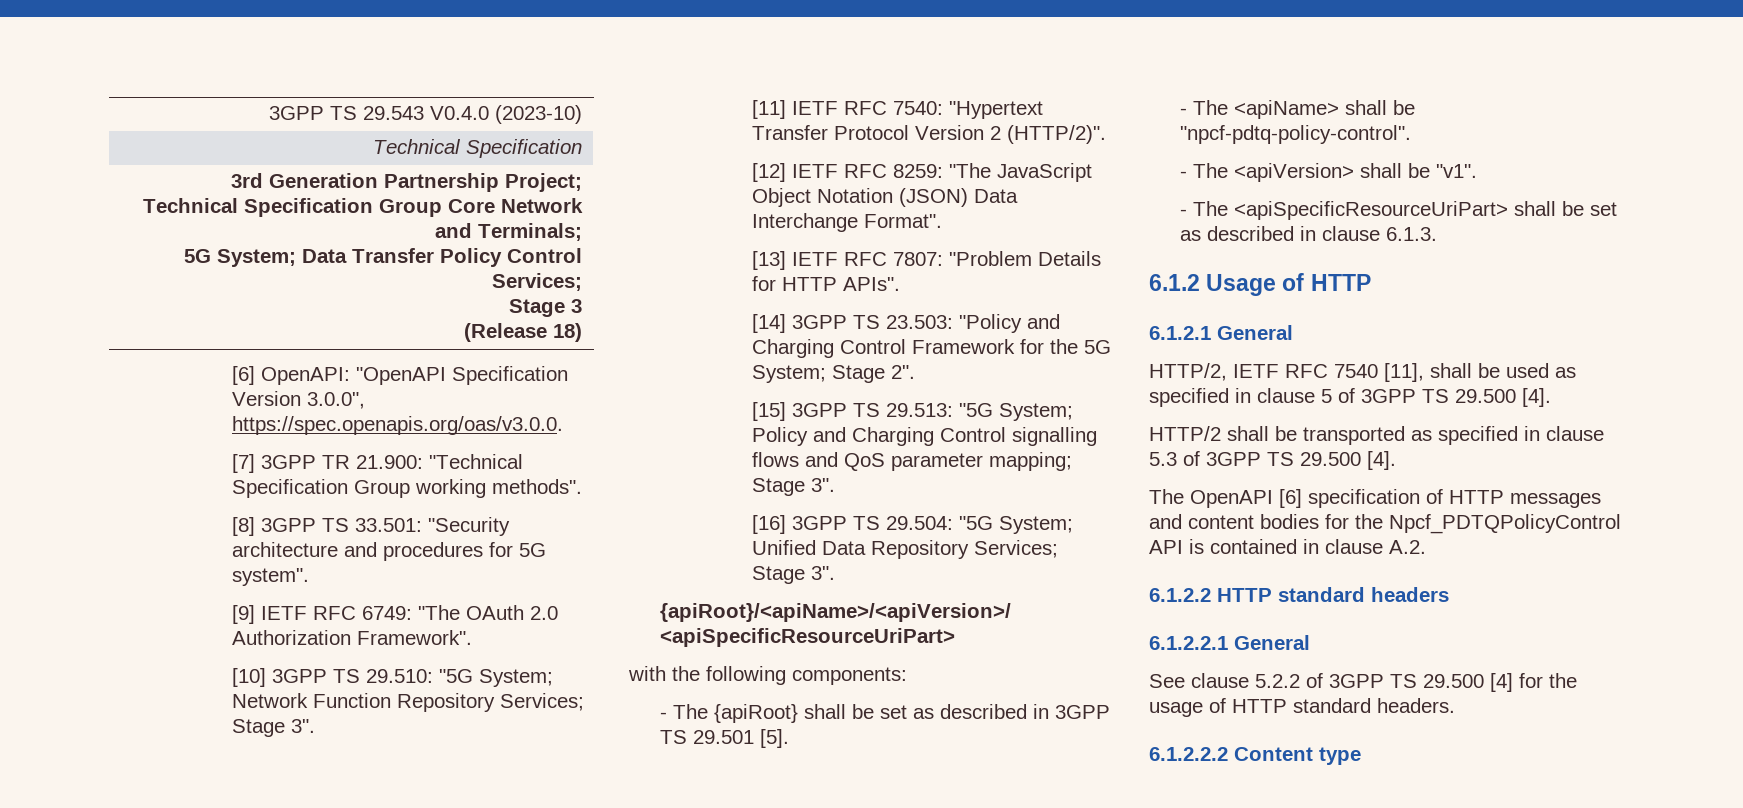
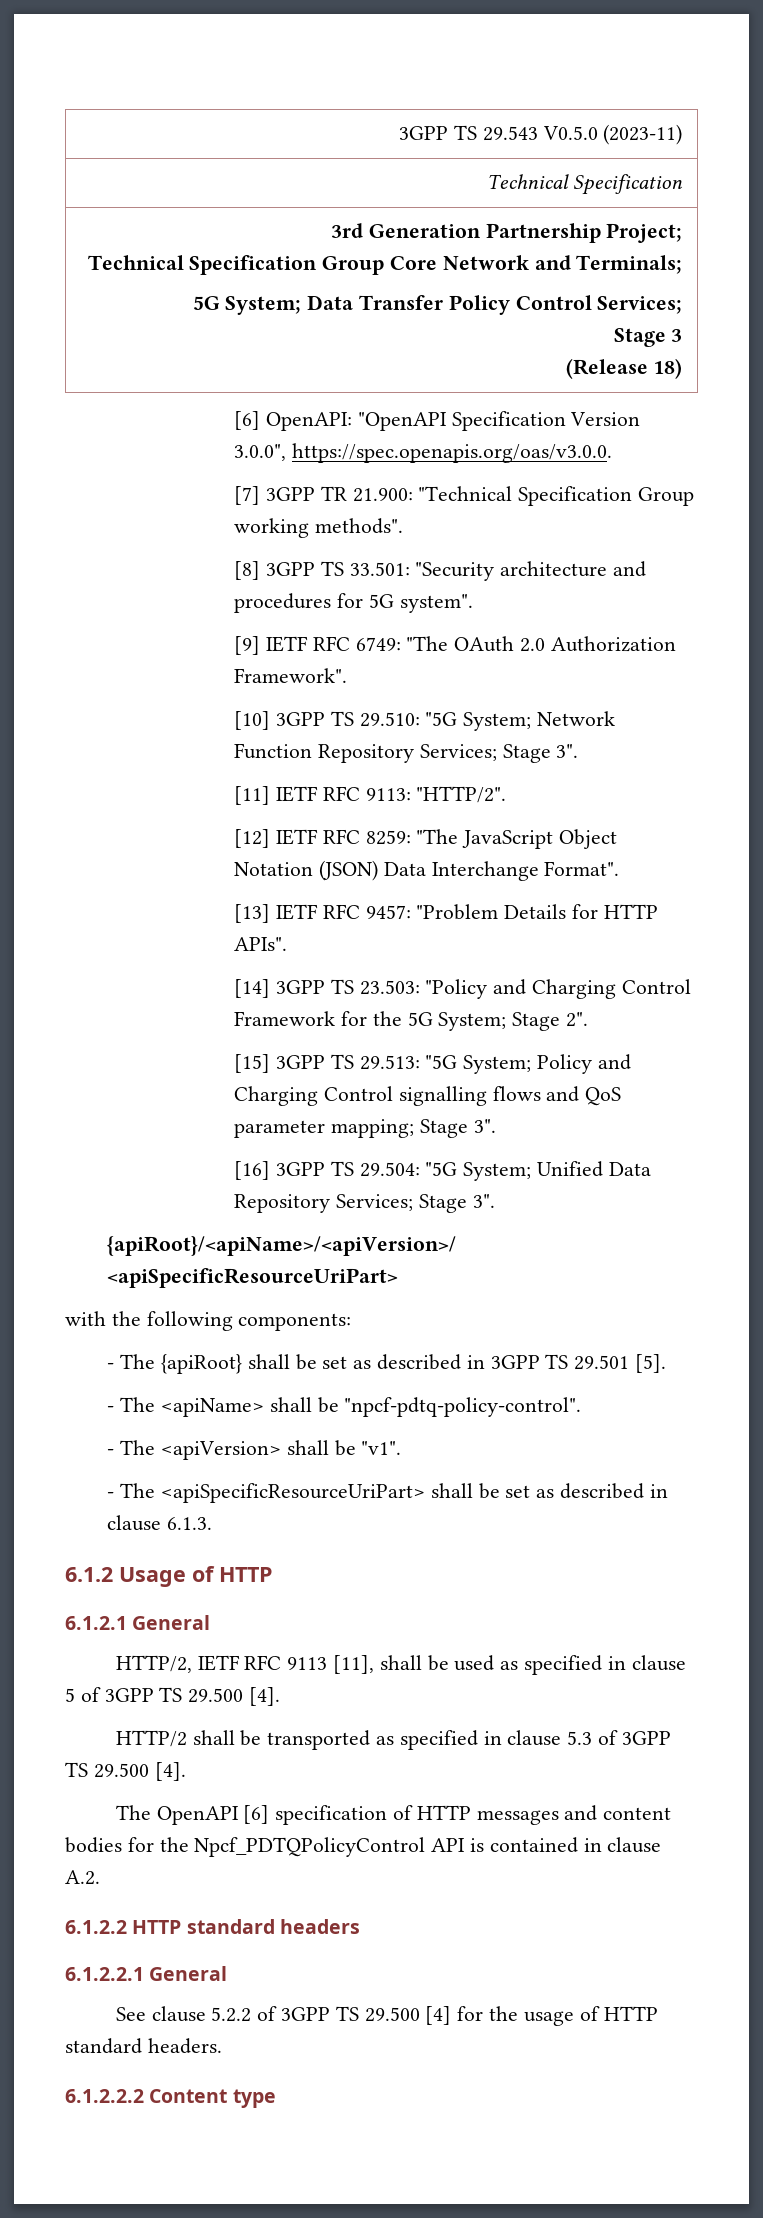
[430,105,583,124] V0.4.0 (2023-10) -> [542,124,683,145] V0.5.0 (2023-11)
[892,101,1043,119] [751,125,1106,144] 7540: "Hypertext Transfer Protocol Version 2 (HTTP/2)". -> [365,786,507,803] 9113: "HTTP/2".
[892,252,943,266] 7807: -> [365,905,411,919] 9457:
[1334,364,1378,378] 7540 -> [287,1657,328,1670] 9113

